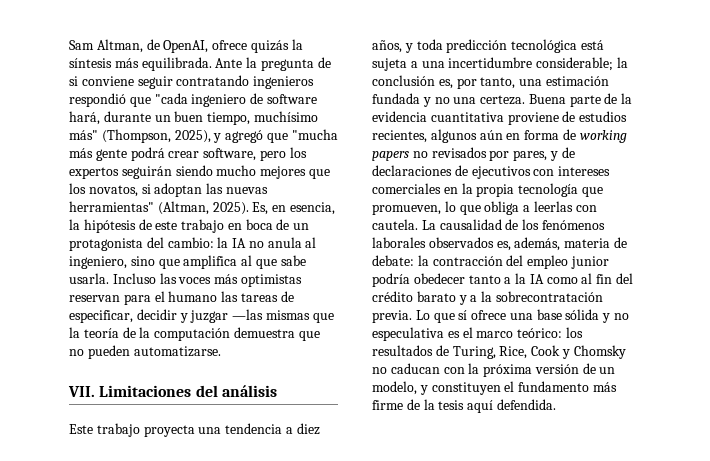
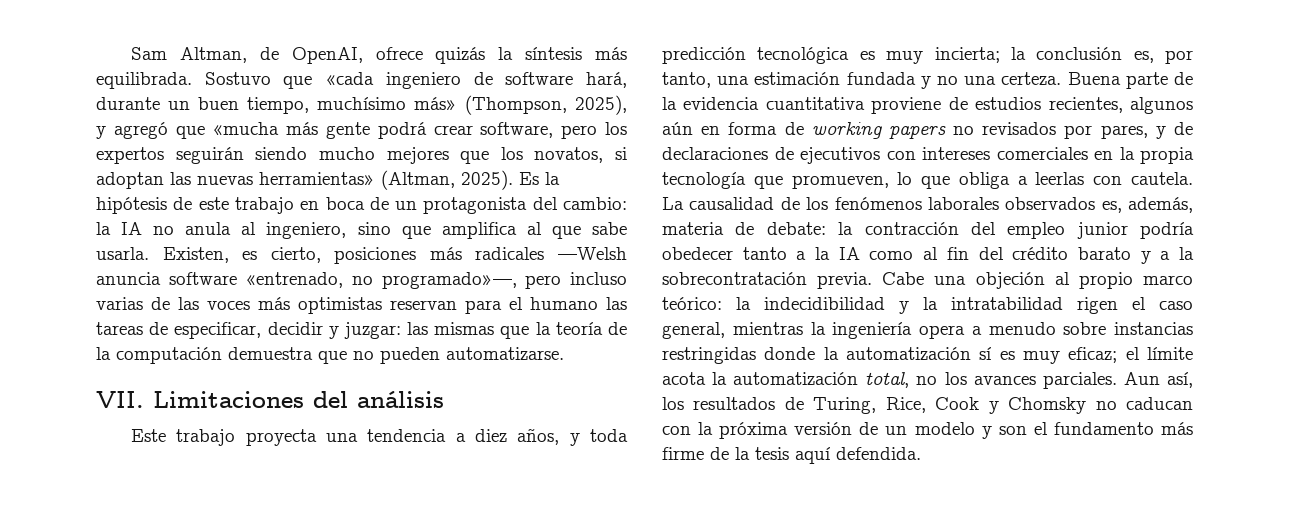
[215,57,331,71] [69,75,315,89] [69,93,188,107] Ante la pregunta de si conviene seguir contratando ingenieros respondió que "cada -> [204,72,375,89] Sostuvo que «cada
[69,130,98,140] más" -> [414,97,457,110] más»
[291,129,338,140] "mucha -> [212,122,280,135] «mucha
[69,201,154,212] herramientas" -> [259,172,375,185] herramientas»
[252,202,335,215] Es, en esencia, -> [519,172,539,185] Es
[112,273,156,284] Incluso -> [162,247,627,264] [96,272,627,289] [96,297,170,310] Existen, es cierto, posiciones más radicales —Welsh anuncia software «entrenado, no programado»—, pero incluso varias de
[190,309,264,323] juzgar —las -> [343,322,429,339] juzgar: las
[580,40,604,50] [372,57,614,71] está sujeta a una incertidumbre considerable; -> [859,47,1000,64] es muy incierta;
[415,309,630,323] [372,327,563,341] Lo que sí ofrece una base sólida y no especulativa es el marco teórico: -> [882,272,1193,289] [662,297,1193,314] [662,322,1193,339] [662,347,1193,364] [662,372,1193,389] Cabe una objeción al propio marco teórico: la indecidibilidad y la intratabilidad rigen el caso general, mientras la ingeniería opera a menudo sobre instancias restringidas donde la automatización sí es muy eficaz; el límite acota la automatización total, no los avances parciales. Aun así,
[372,381,501,395] modelo, y constituyen -> [914,422,1027,439] modelo y son

